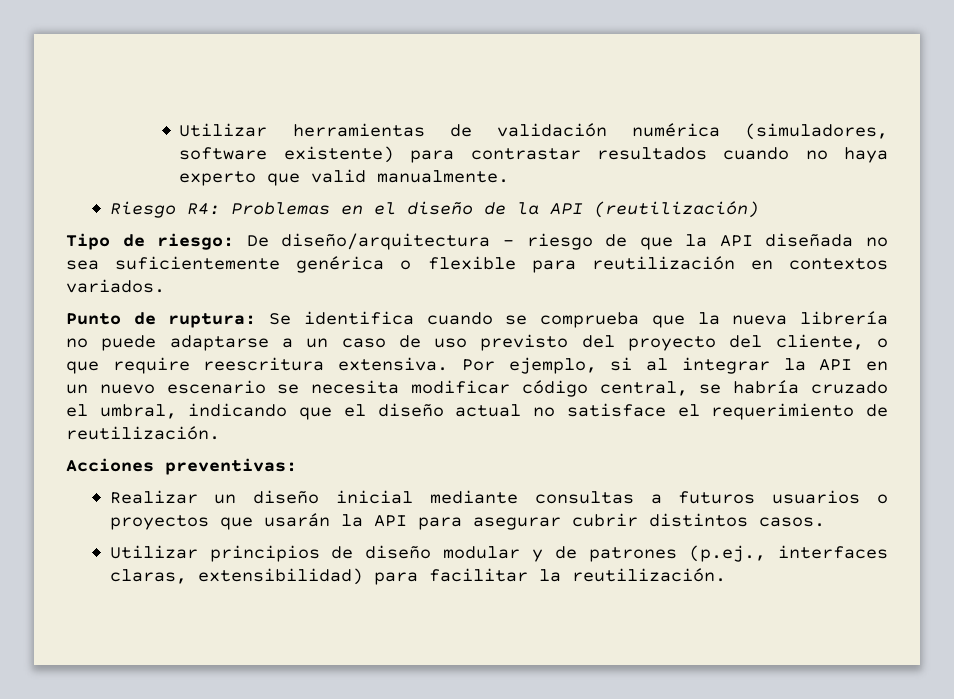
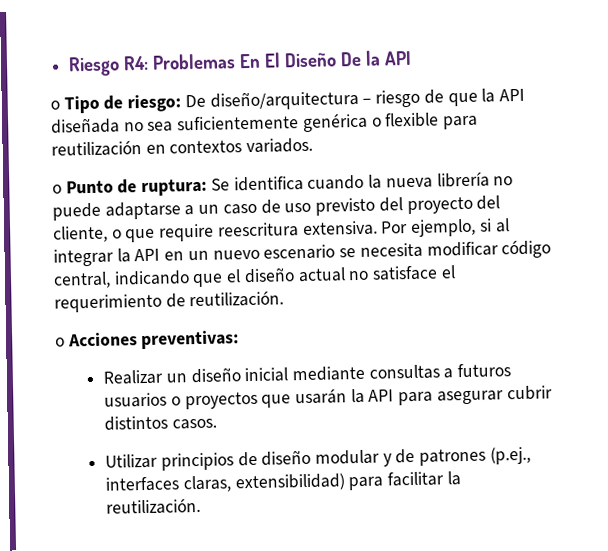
[179,123,889,140] [179,146,888,163] [179,169,510,186] [109,201,759,218] Utilizar herramientas de validación numérica (simuladores, software existente) para contrastar resultados cuando no haya experto que valid manualmente. // Riesgo R4: Problemas en el diseño de la API (reutilización) // -> [68,50,413,77] [50,100,60,110] Riesgo R4: Problemas En El Diseño De la API // o
(165, 286) none -> [52,184,62,194] o
[505,312,685,328] se comprueba que -> (365, 182) none
[699,380,888,394] [66,404,177,419] se habría cruzado el umbral, -> (111, 280) none
(220, 433) none -> [55,337,65,347] o

